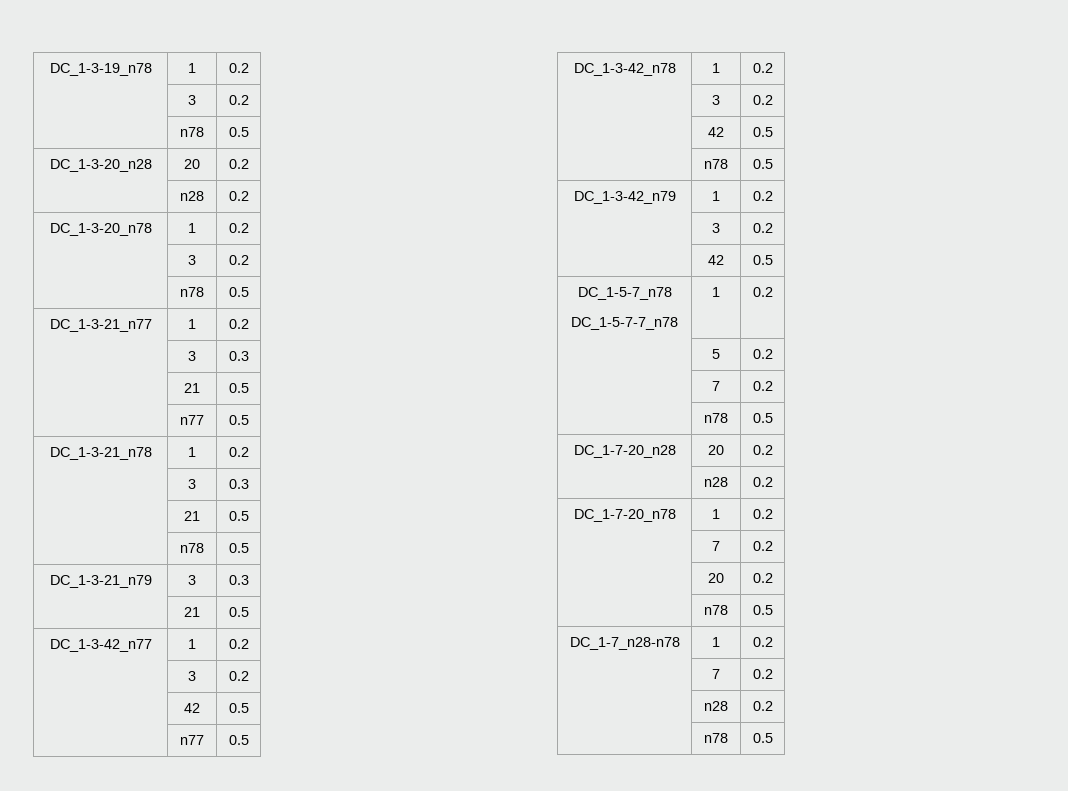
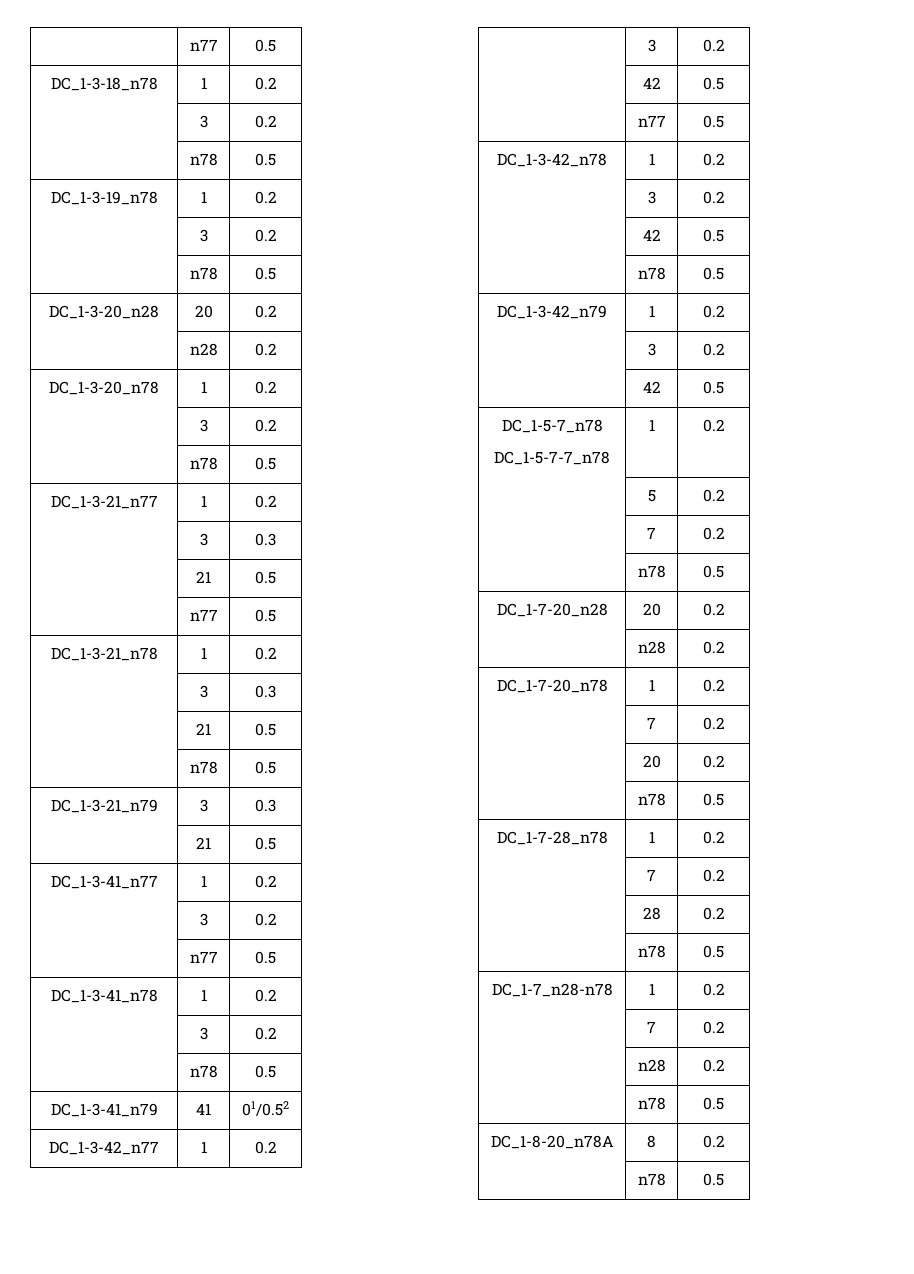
(49, 69) none -> [189,39,218,51] [255,39,276,52] [50,77,158,91] [200,77,207,89] [254,77,277,90] [199,115,208,128] [254,115,277,128] [189,153,218,166] [255,153,276,166] | n77 | 0.5 // DC_1-3-18_n78 | 1 | 0.2 // | 3 | 0.2 // | n78 | 0.5 //
(249, 612) none -> [50,875,158,889] [200,875,207,887] [254,875,277,888] [199,913,208,926] [254,913,277,926] [189,951,218,963] [255,951,276,964] [50,989,158,1003] [200,989,207,1001] [254,989,277,1002] [199,1027,208,1040] [254,1027,277,1040] [189,1065,218,1078] [255,1065,276,1078] [50,1103,158,1117] [196,1103,211,1115] [242,1101,289,1116] // DC_1-3-41_n77 | 1 | 0.2 // | 3 | 0.2 // | n77 | 0.5 // DC_1-3-41_n78 | 1 | 0.2 // | 3 | 0.2 // | n78 | 0.5 // DC_1-3-41_n79 | 41 | 01/0.52
(773, 610) none -> [496,831,608,845] [648,831,655,843] [702,831,725,844] [647,869,656,881] [702,869,725,882] [642,907,661,920] [702,907,725,920] [637,945,666,958] [703,945,724,958] // DC_1-7-28_n78 | 1 | 0.2 // | 7 | 0.2 // | 28 | 0.2 // | n78 | 0.5
(773, 738) none -> [490,1135,614,1149] [647,1135,656,1148] [702,1135,725,1148] [637,1173,666,1186] [703,1173,724,1186] // DC_1-8-20_n78A | 8 | 0.2 // | n78 | 0.5

